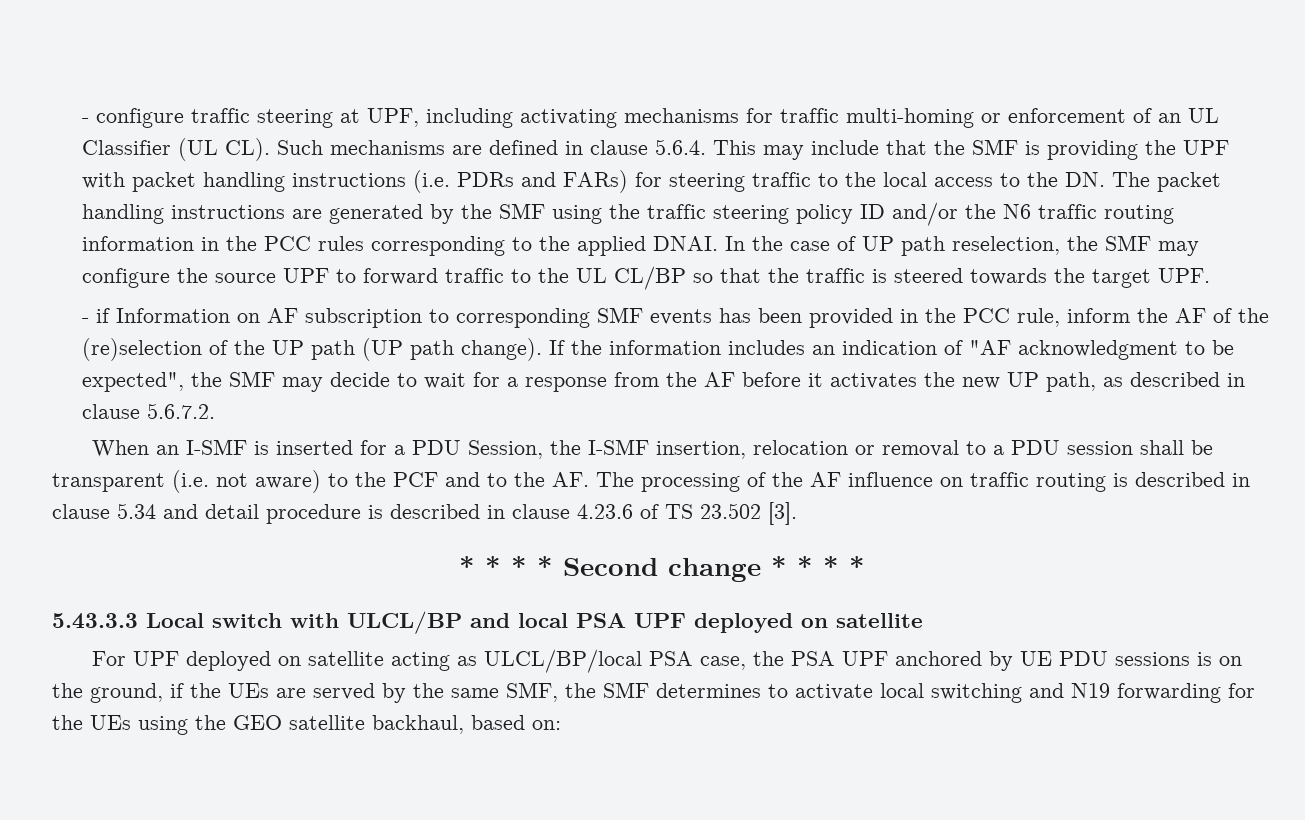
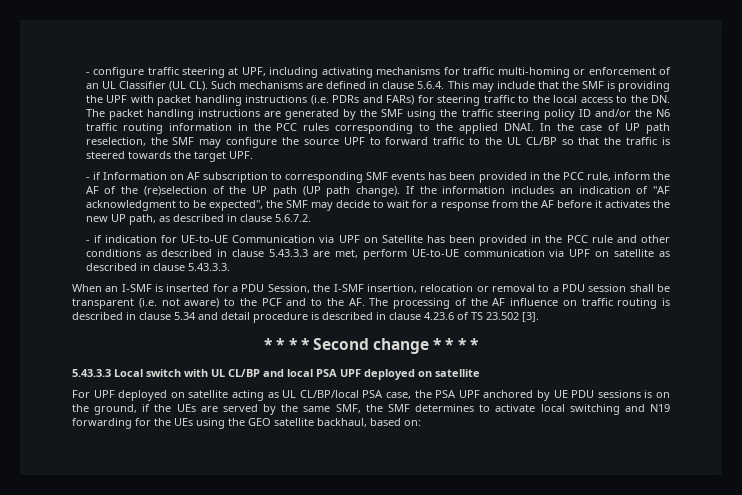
(216, 411) none -> [85,235,670,246] [85,249,670,260] [85,263,230,271] // - if indication for UE-to-UE Communication via UPF on Satellite has been provided in the PCC rule and other conditions as described in clause 5.43.3.3 are met, perform UE-to-UE communication via UPF on satellite as described in clause 5.43.3.3.
[347,611,462,634] ULCL/BP -> [211,369,260,377] UL CL/BP
[483,649,642,673] ULCL/BP/local -> [282,390,359,398] UL CL/BP/local

